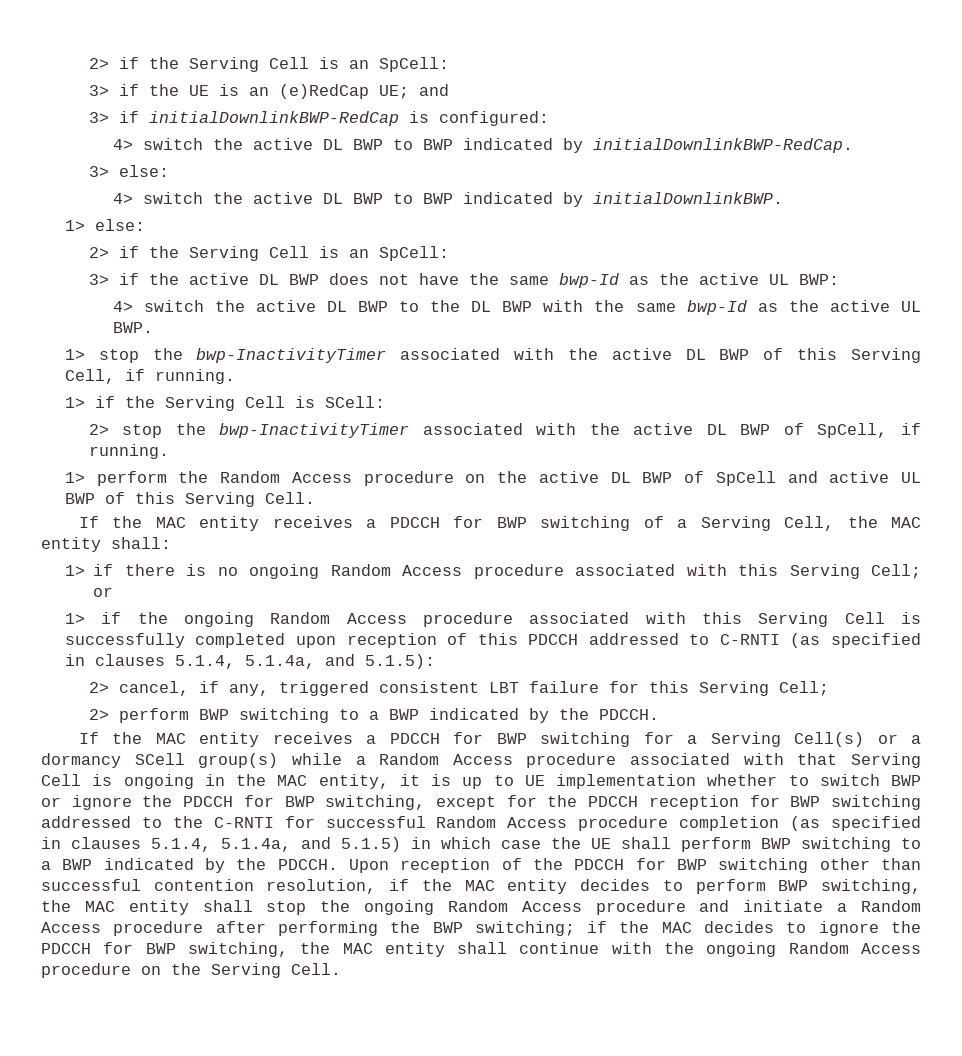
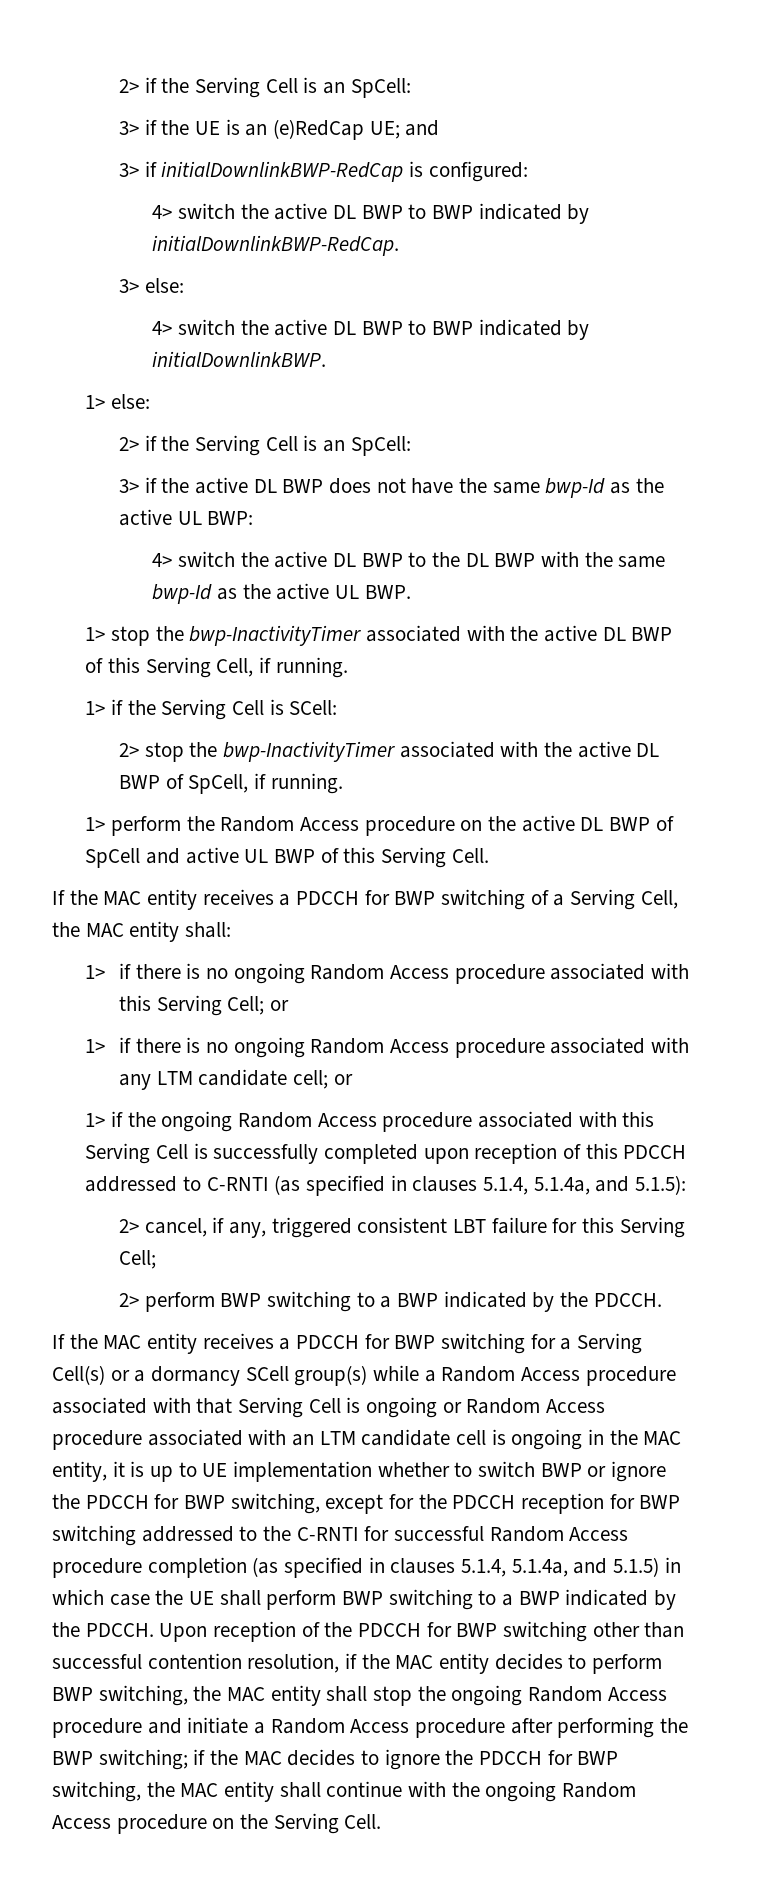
(114, 592) none -> [85,1037,689,1058] [118,1069,353,1090] // 1> if there is no ongoing Random Access procedure associated with any LTM candidate cell; or
(194, 781) none -> [442,1398,606,1414] [52,1429,583,1450] or Random Access procedure associated with an LTM candidate cell is ongoing

